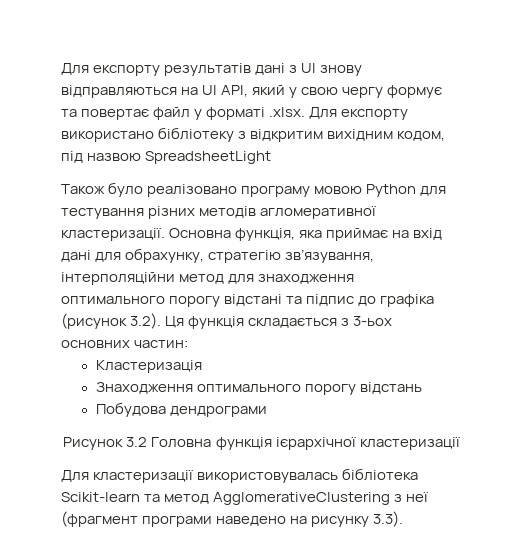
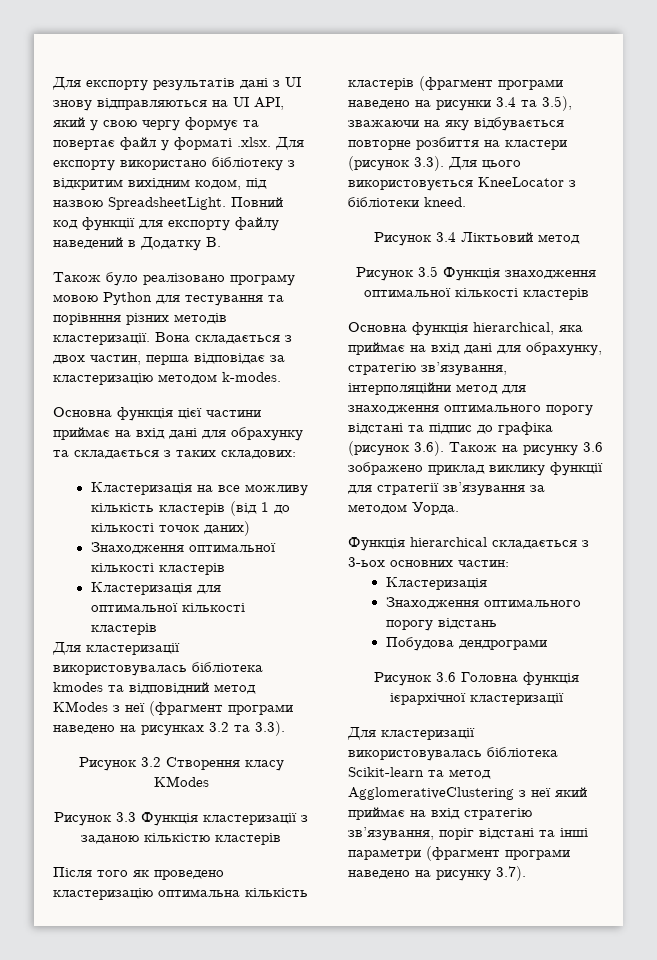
[145,151,272,164] SpreadsheetLight -> [108,197,283,210] [53,217,279,231] [53,237,221,251] SpreadsheetLight. Повний код функції для експорту файлу наведений в Додатку В.
[148,206,377,219] [61,228,296,241] різних методів агломеративної кластеризації. Основна функція, -> [268,295,284,302] [53,313,227,325] [53,332,292,345] [53,353,285,365] [53,372,281,385] [53,407,261,421] [53,427,303,441] [53,450,296,459] [90,482,308,496] [90,501,290,516] [90,521,250,536] [90,542,276,554] [90,563,225,575] [90,582,221,595] [90,603,245,612] [90,623,157,635] [52,642,180,655] [53,662,263,676] [53,682,256,694] [53,701,293,716] [53,721,285,736] [78,757,284,771] [153,776,209,787] [54,812,308,826] [81,833,281,845] [53,867,224,880] [53,888,308,900] [348,76,563,91] [348,96,572,111] [348,117,564,131] [348,137,567,150] [348,156,521,171] [348,177,576,191] [348,197,466,207] [373,232,580,246] [356,266,596,281] [363,288,589,300] [348,322,554,336] та порівнння різних методів кластеризації. Вона складається з двох частин, перша відповідає за кластеризацію методом k-modes. // Основна функція цієї частини приймає на вхід дані для обрахунку та складається з таких складових: // Кластеризація на все можливу кількість кластерів (від 1 до кількості точок даних) // Знаходження оптимальної кількості кластерів // Кластеризація для оптимальної кількості кластерів // Для кластеризації використовувалась бібліотека kmodes та відповідний метод KModes з неї (фрагмент програми наведено на рисунках 3.2 та 3.3). // Рисунок 3.2 Створення класу KModes // Рисунок 3.3 Функція кластеризації з заданою кількістю кластерів // Після того як проведено кластеризацію оптимальна кількість кластерів (фрагмент програми наведено на рисунки 3.4 та 3.5), зважаючи на яку відбувається повторне розбиття на кластери (рисунок 3.3). Для цього використовується KneeLocator з бібліотеки kneed. // Рисунок 3.4 Ліктьовий метод // Рисунок 3.5 Функція знаходження оптимальної кількості кластерів // Основна функція hierarchical,
[130,313,245,329] 3.2). Ця функція -> [414,441,603,456] [348,462,603,476] [348,482,545,496] [348,502,459,515] [348,537,487,551] 3.6). Також на рисунку 3.6 зображено приклад виклику функції для стратегії зв’язування за методом Уорда. // Функція hierarchical
[126,437,148,447] 3.2 -> [435,672,456,682] 3.6
(429, 497) none -> [555,787,587,797] [348,807,532,820] [348,827,588,841] [348,849,421,860] який приймає на вхід стратегію зв’язування, поріг відстані та інші параметри
[373,511,404,527] 3.3). -> [496,866,526,881] 3.7).

